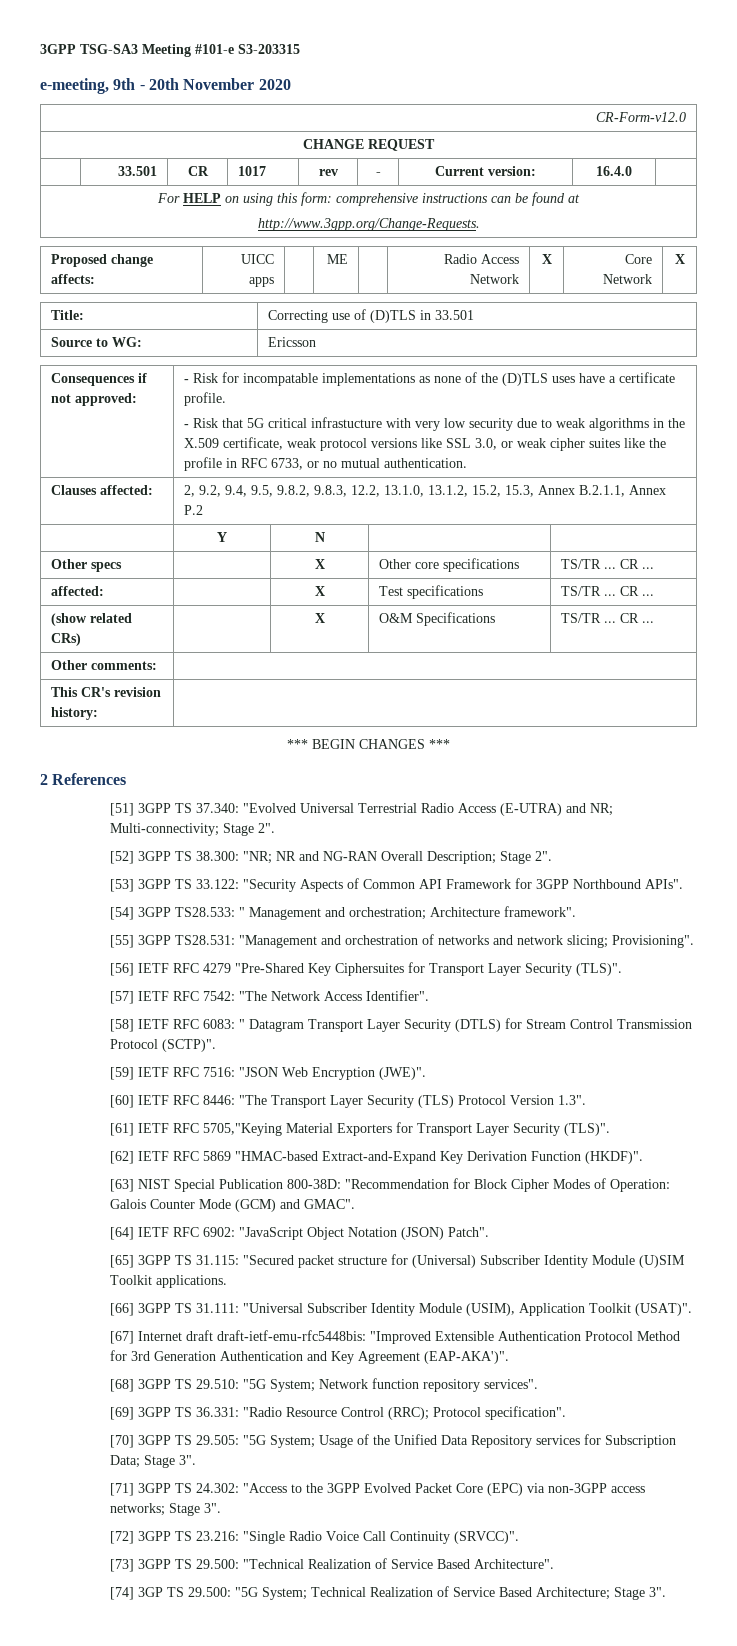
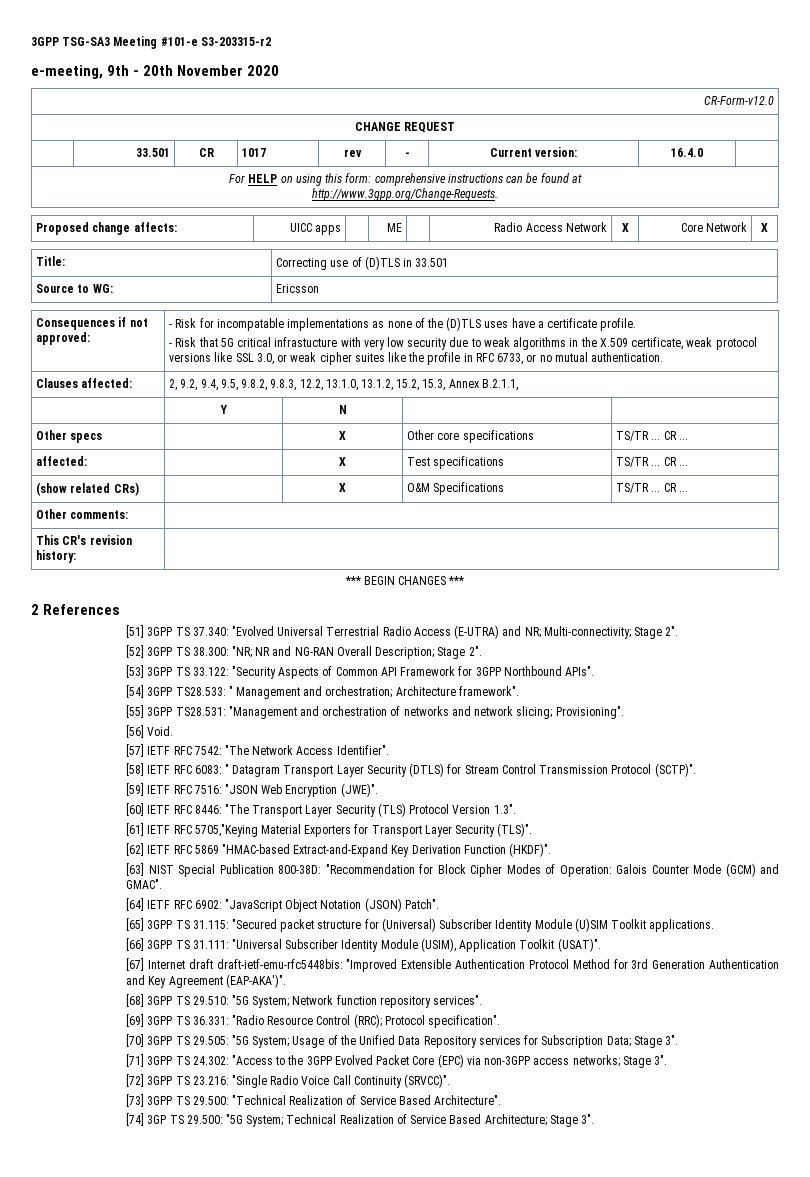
[238,44,300,54] S3-203315 -> [200,37,271,46] S3-203315-r2
[629,485,667,495] [184,505,204,515] Annex P.2 -> (518, 385) none
[138,962,623,976] IETF RFC 4279 "Pre-Shared Key Ciphersuites for Transport Layer Security (TLS)". -> [147,726,174,736] Void.

